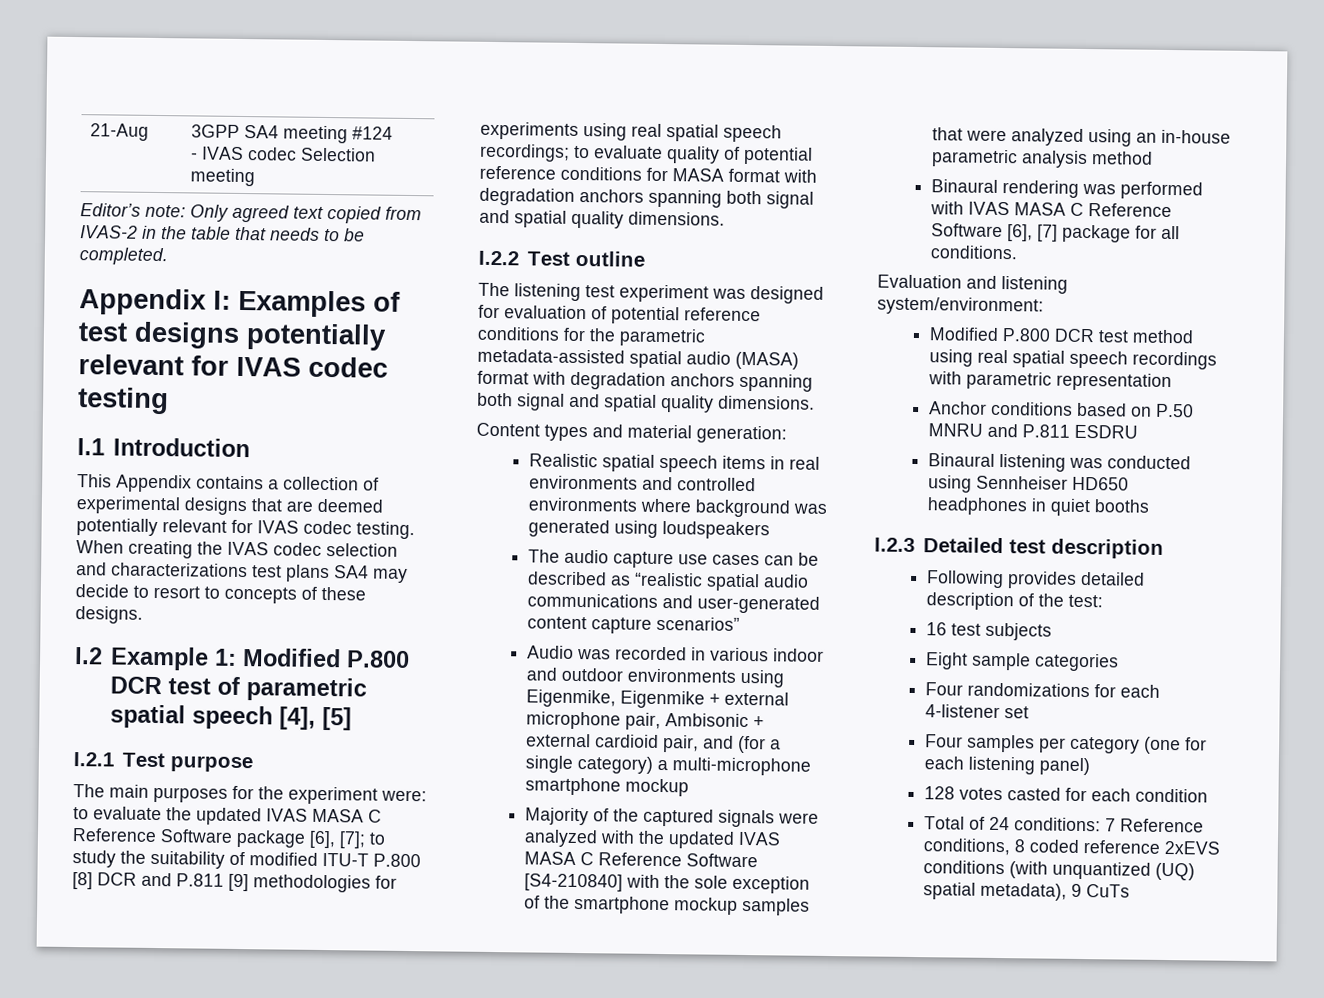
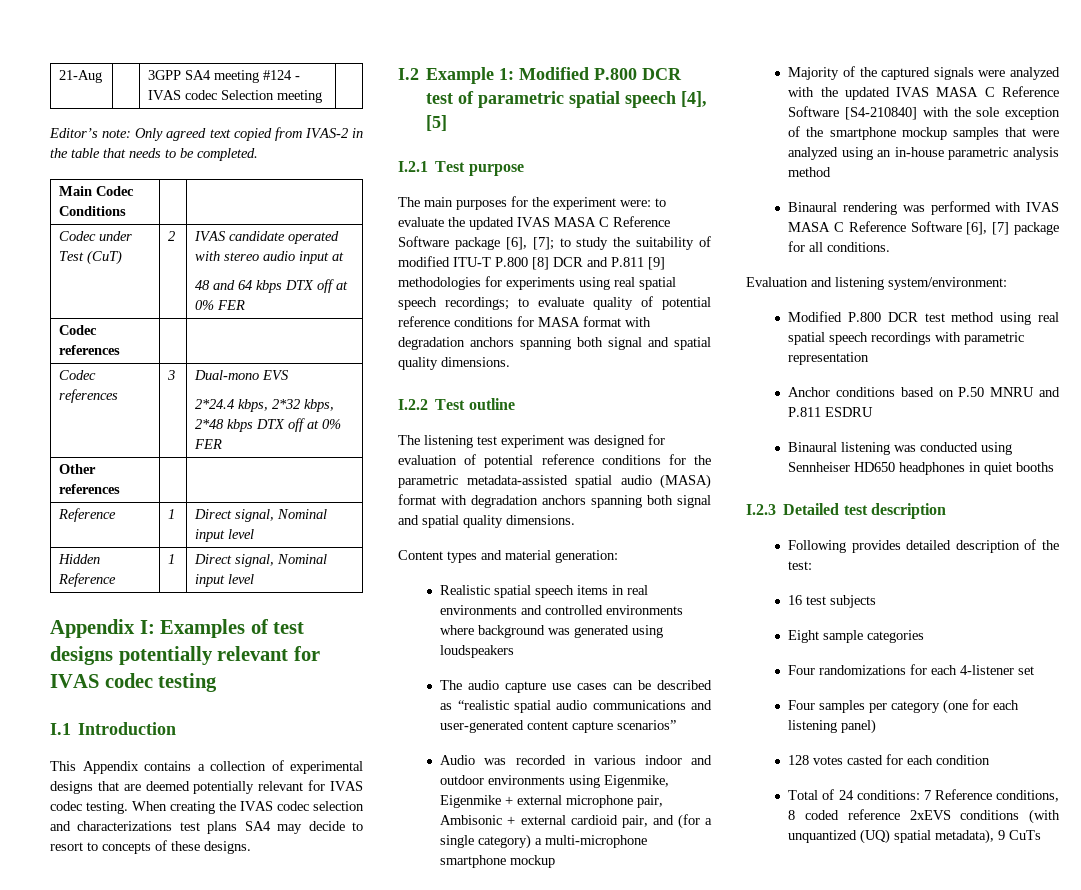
(168, 256) none -> [59,186,135,196] [59,206,127,216] [59,231,133,241] [59,250,123,265] [168,231,176,241] [194,231,340,244] [195,251,345,264] [195,279,349,293] [195,300,246,310] [59,325,98,335] [59,345,121,355] [59,370,97,380] [59,389,119,403] [167,370,176,380] [194,370,290,380] [195,399,335,412] [195,418,342,432] [194,439,223,449] [59,464,97,474] [59,484,121,494] [58,508,117,522] [168,509,176,519] [194,509,328,522] [195,529,255,542] [58,554,101,564] [58,573,117,587] [168,554,176,564] [194,554,328,567] [195,574,255,587] // Main Codec Conditions | | // Codec under Test (CuT) | 2 | IVAS candidate operated with stereo audio input at // 48 and 64 kbps DTX off at 0% FER // Codec references | | // Codec references | 3 | Dual-mono EVS // 2*24.4 kbps, 2*32 kbps, 2*48 kbps DTX off at 0% FER // Other references | | // Reference | 1 | Direct signal, Nominal input level // Hidden Reference | 1 | Direct signal, Nominal input level

